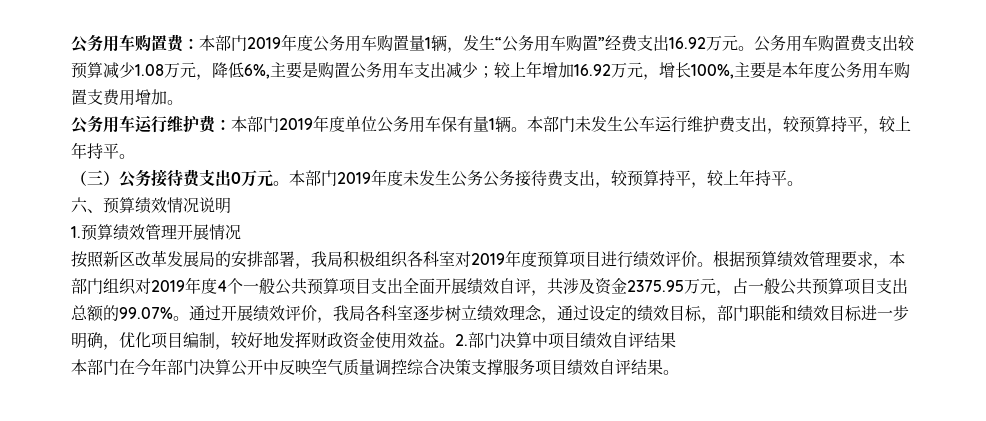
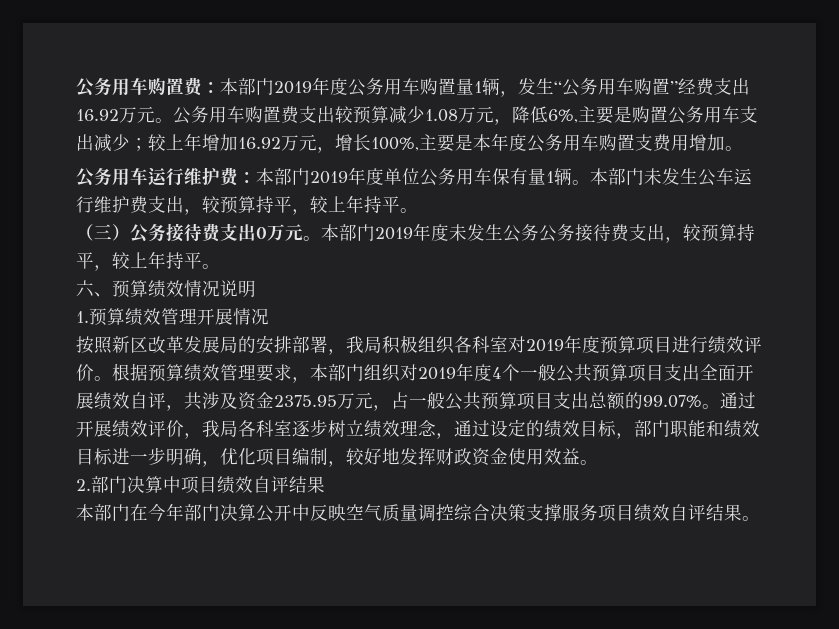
(455, 345) none -> (598, 462) //

